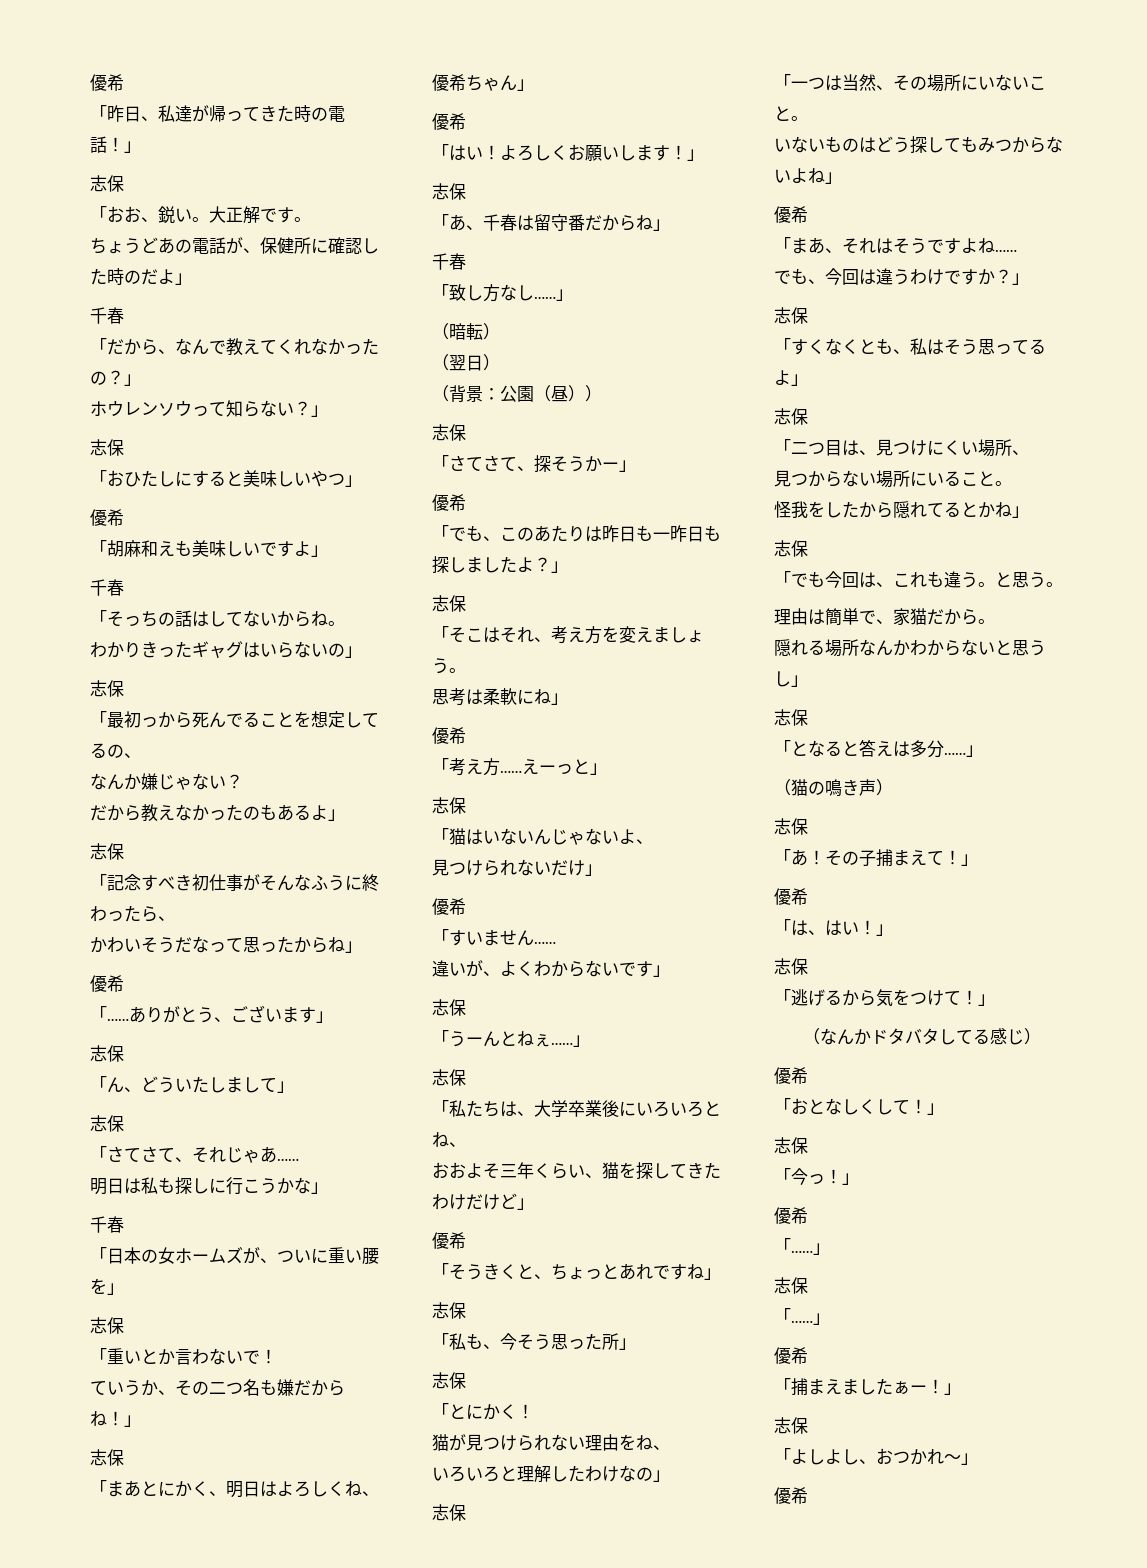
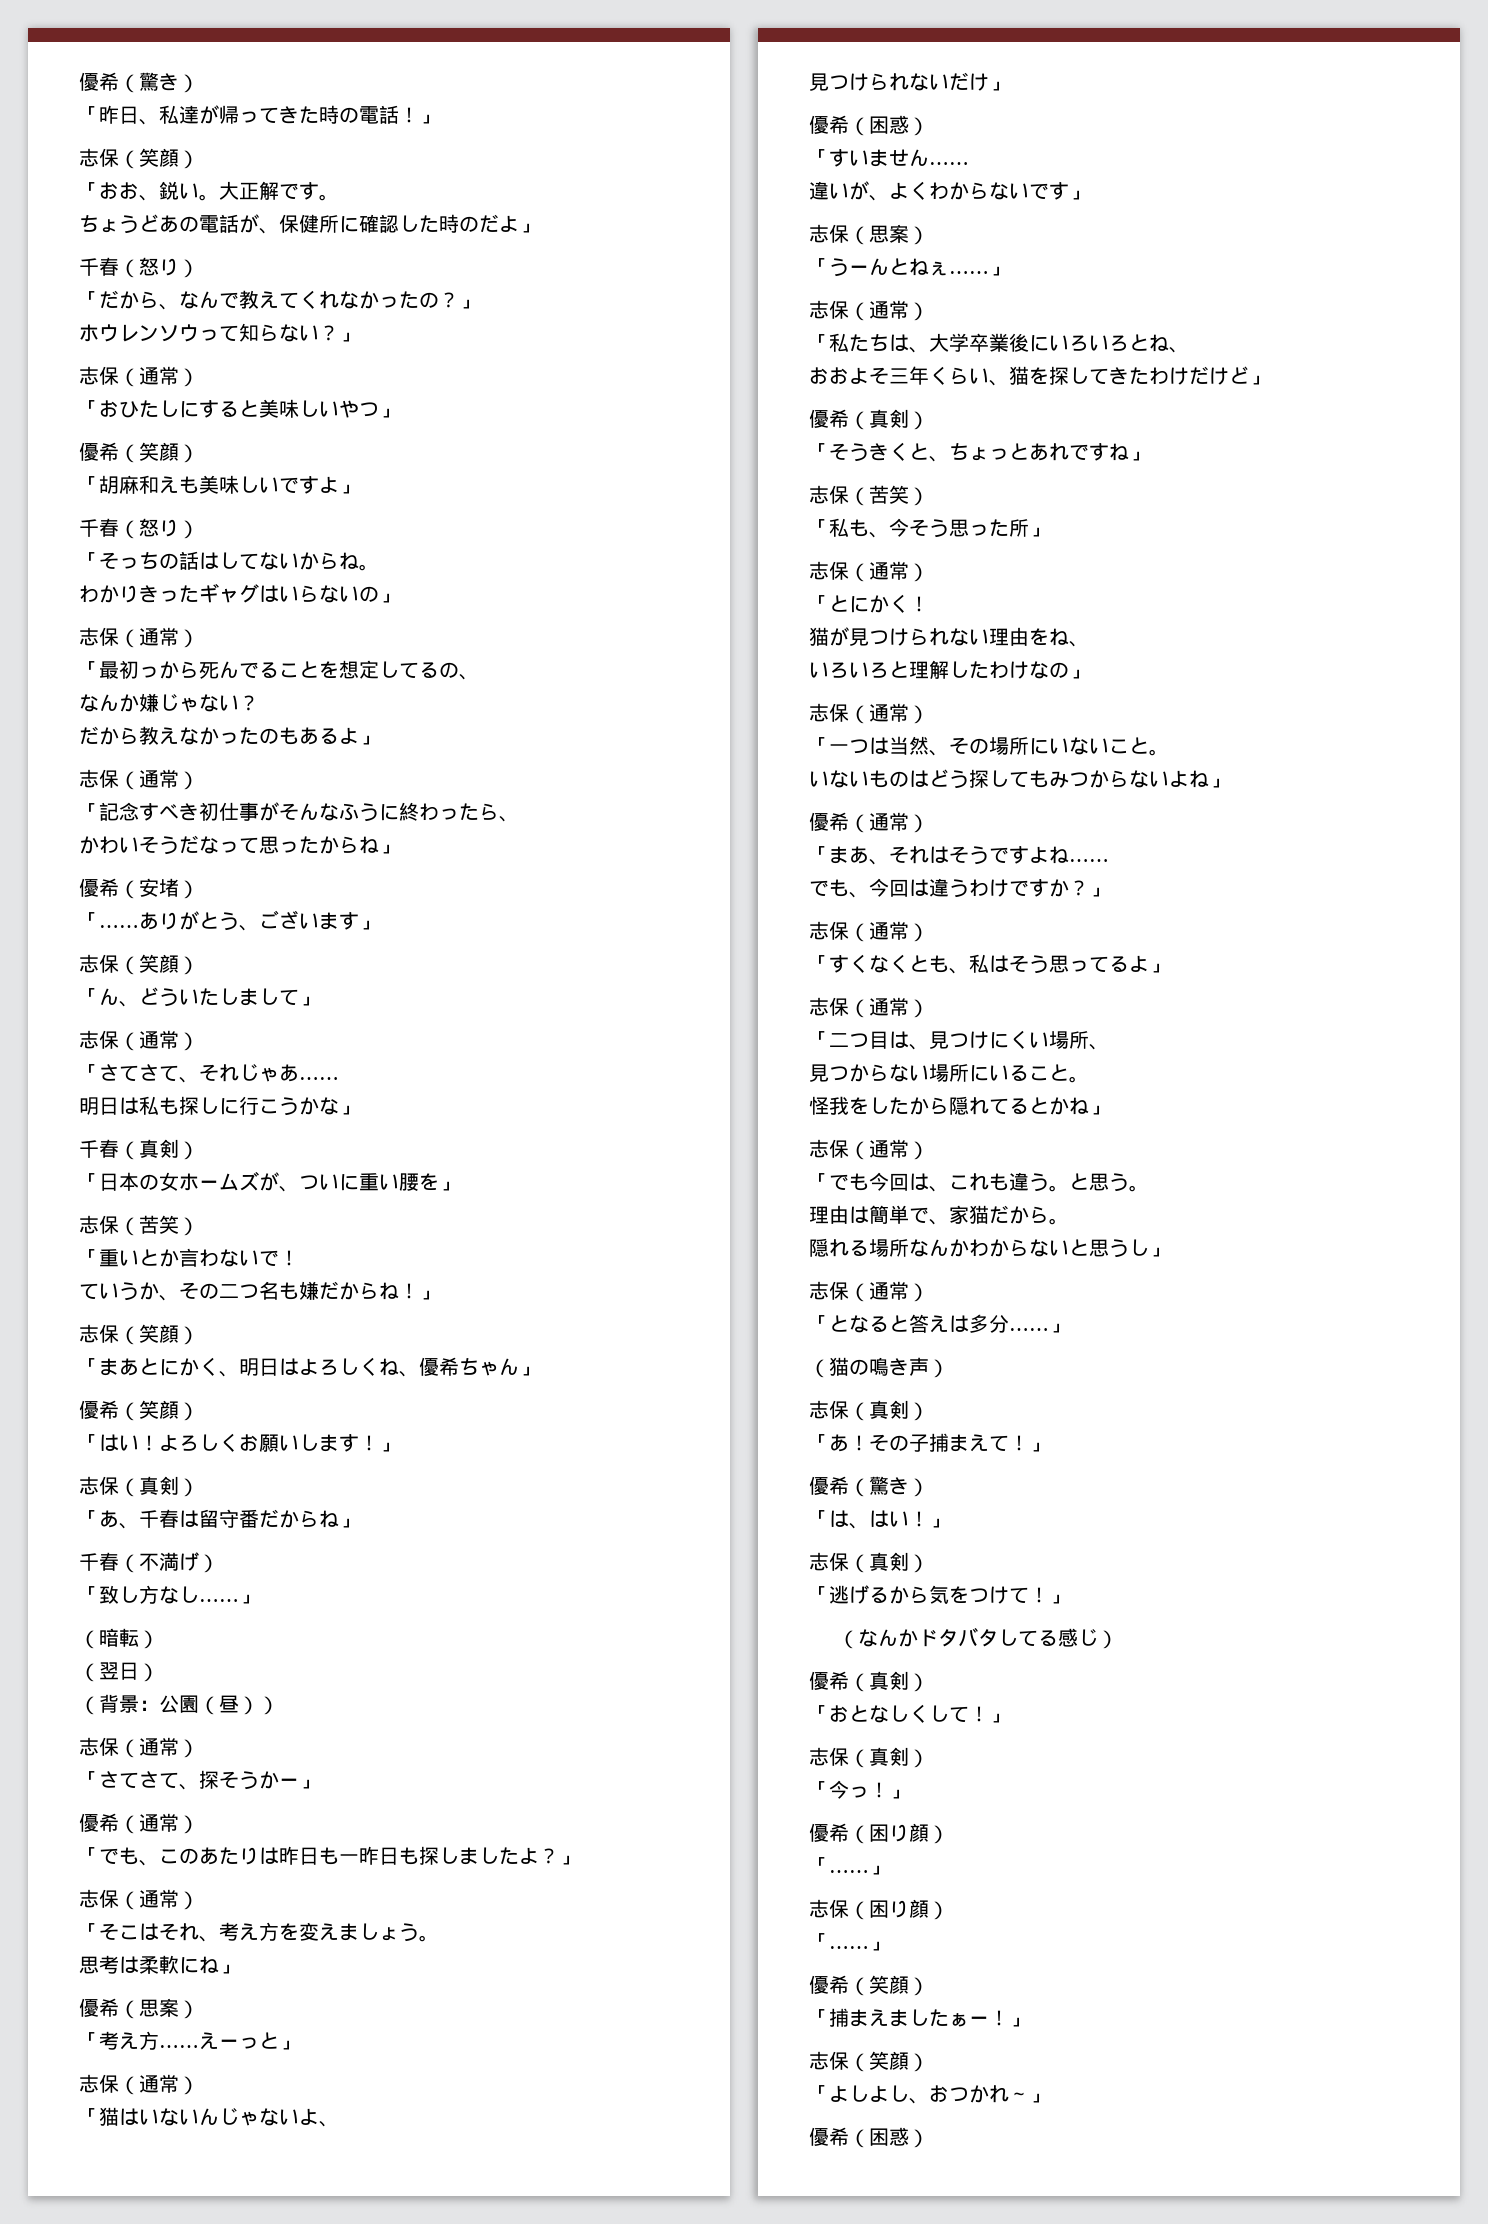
[90,74,124,91] 優希 -> [79,72,199,93] 優希（驚き）
(124, 183) none -> [119,148,199,169] （笑顔）
(124, 315) none -> [119,257,199,278] （怒り）
(124, 447) none -> [119,366,199,387] （通常）
(124, 517) none -> [119,442,199,463] （笑顔）
(124, 587) none -> [119,518,199,539] （怒り）
(124, 688) none -> [119,627,199,648] （通常）
(124, 851) none -> [119,769,199,790] （通常）
(124, 983) none -> [119,878,199,899] （安堵）
(124, 1053) none -> [119,954,199,975] （笑顔）
(124, 1123) none -> [119,1030,199,1051] （通常）
(124, 1224) none -> [119,1139,199,1160] （真剣）
(124, 1325) none -> [119,1215,199,1236] （苦笑）
(124, 1457) none -> [119,1324,199,1345] （笑顔）
(466, 121) none -> [119,1400,199,1421] （笑顔）
(466, 191) none -> [119,1476,199,1497] （真剣）
(466, 261) none -> [119,1552,219,1573] （不満げ）
(466, 432) none -> [119,1737,199,1758] （通常）
(466, 502) none -> [119,1813,199,1834] （通常）
(466, 603) none -> [119,1889,199,1910] （通常）
(466, 735) none -> [119,1998,199,2019] （思案）
(466, 805) none -> [119,2074,199,2095] （通常）
(466, 906) none -> [849,115,929,136] （困惑）
(466, 1007) none -> [849,224,929,245] （思案）
(466, 1077) none -> [849,300,929,321] （通常）
(466, 1240) none -> [849,409,929,430] （真剣）
(466, 1310) none -> [849,485,929,506] （苦笑）
(466, 1380) none -> [849,561,929,582] （通常）
(466, 1512) none -> [849,703,929,724] （通常）
(808, 214) none -> [849,812,929,833] （通常）
(808, 315) none -> [849,921,929,942] （通常）
(808, 416) none -> [849,997,929,1018] （通常）
(808, 548) none -> [849,1139,929,1160] （通常）
(808, 717) none -> [849,1281,929,1302] （通常）
(808, 826) none -> [849,1400,929,1421] （真剣）
(808, 896) none -> [849,1476,929,1497] （驚き）
(808, 966) none -> [849,1552,929,1573] （真剣）
(808, 1075) none -> [849,1671,929,1692] （真剣）
(808, 1145) none -> [849,1747,929,1768] （真剣）
(808, 1215) none -> [849,1823,949,1844] （困り顔）
(808, 1285) none -> [849,1899,949,1920] （困り顔）
(808, 1355) none -> [849,1975,929,1996] （笑顔）
(808, 1425) none -> [849,2051,929,2072] （笑顔）
(808, 1495) none -> [849,2127,929,2148] （困惑）

